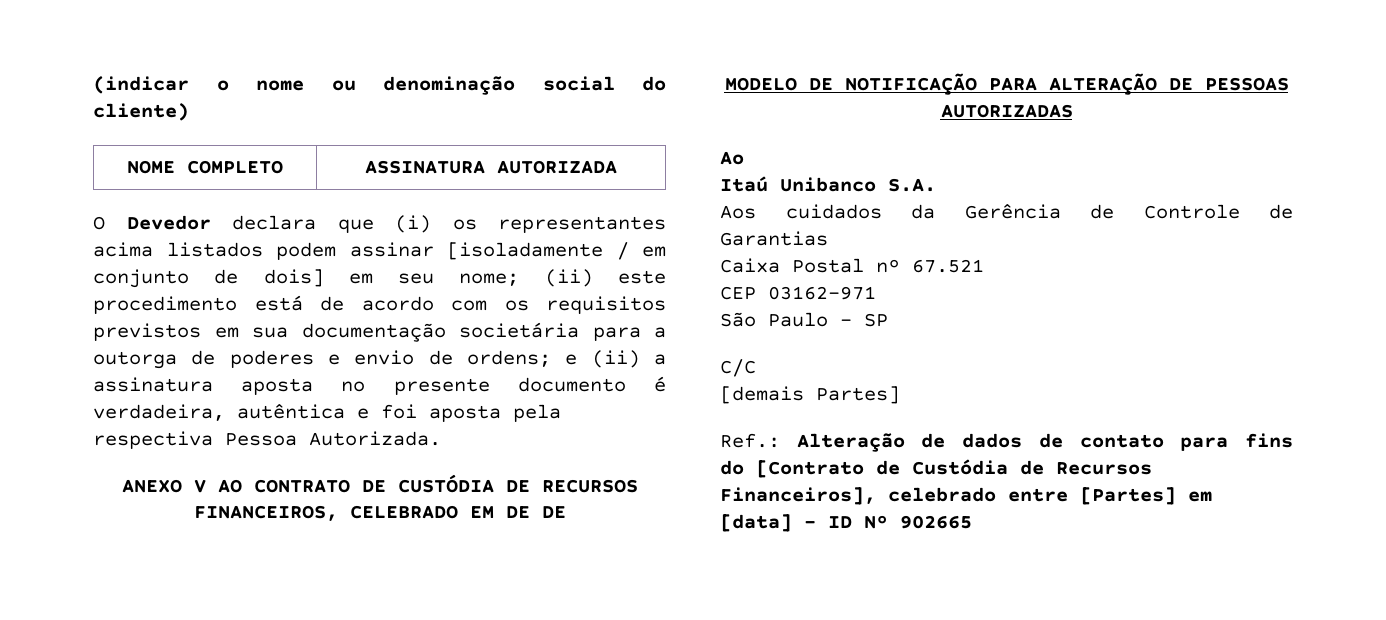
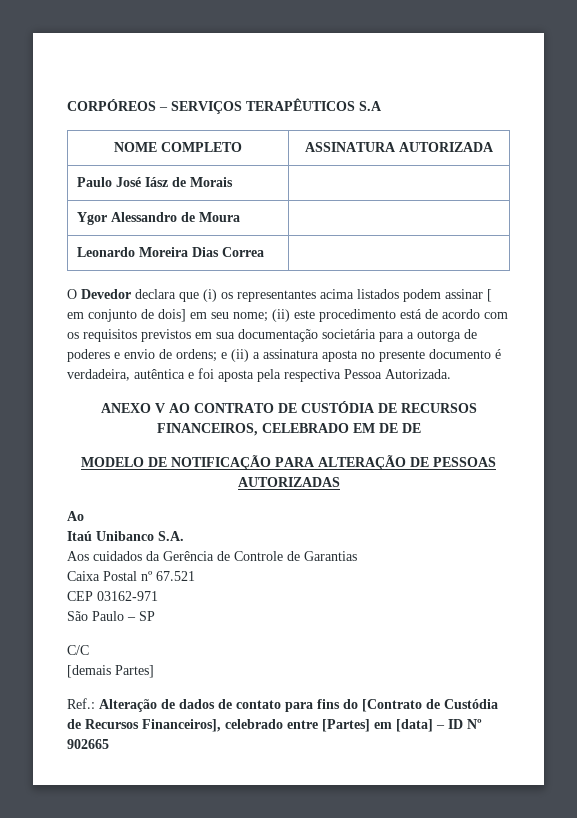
[93,76,666,95] [93,103,189,121] [127,160,283,174] [365,160,617,174] (indicar o nome ou denominação social do cliente) // NOME COMPLETO | ASSINATURA AUTORIZADA -> [67,98,382,114] [114,142,242,152] [305,142,494,152] [77,177,234,187] [77,212,241,225] [77,247,265,257] CORPÓREOS – SERVIÇOS TERAPÊUTICOS S.A // NOME COMPLETO | ASSINATURA AUTORIZADA // Paulo José Iász de Morais | // Ygor Alessandro de Moura | // Leonardo Moreira Dias Correa |
[447,242,629,260] [isoladamente / -> [487,289,492,302] [

